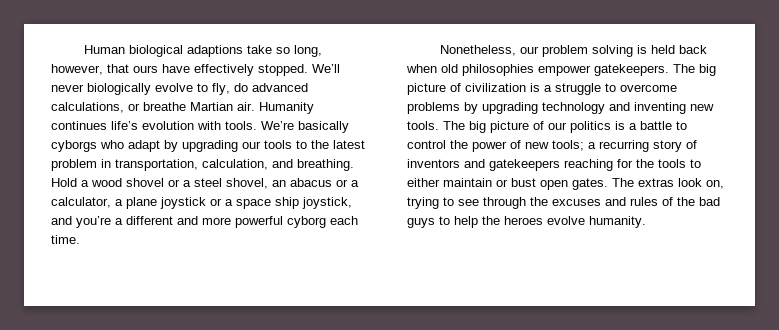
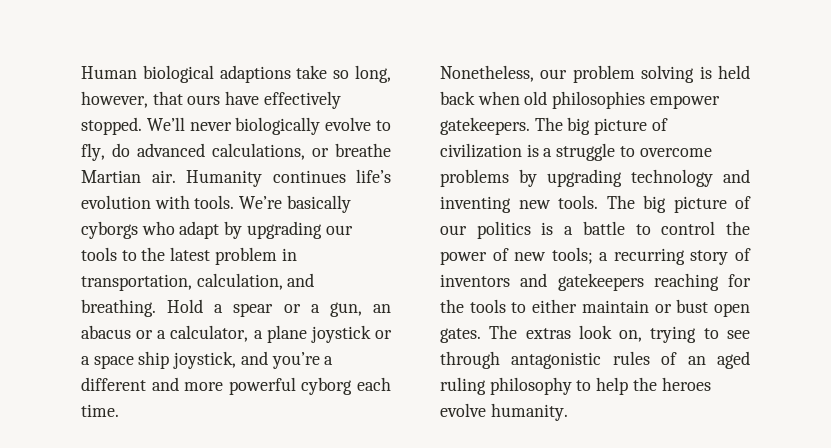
[91,178,268,189] wood shovel or a steel shovel, -> [233,302,362,317] spear or a gun,
[530,197,720,206] [407,218,435,228] the excuses and rules of the bad guys -> [511,351,750,369] [440,377,572,395] antagonistic rules of an aged ruling philosophy

